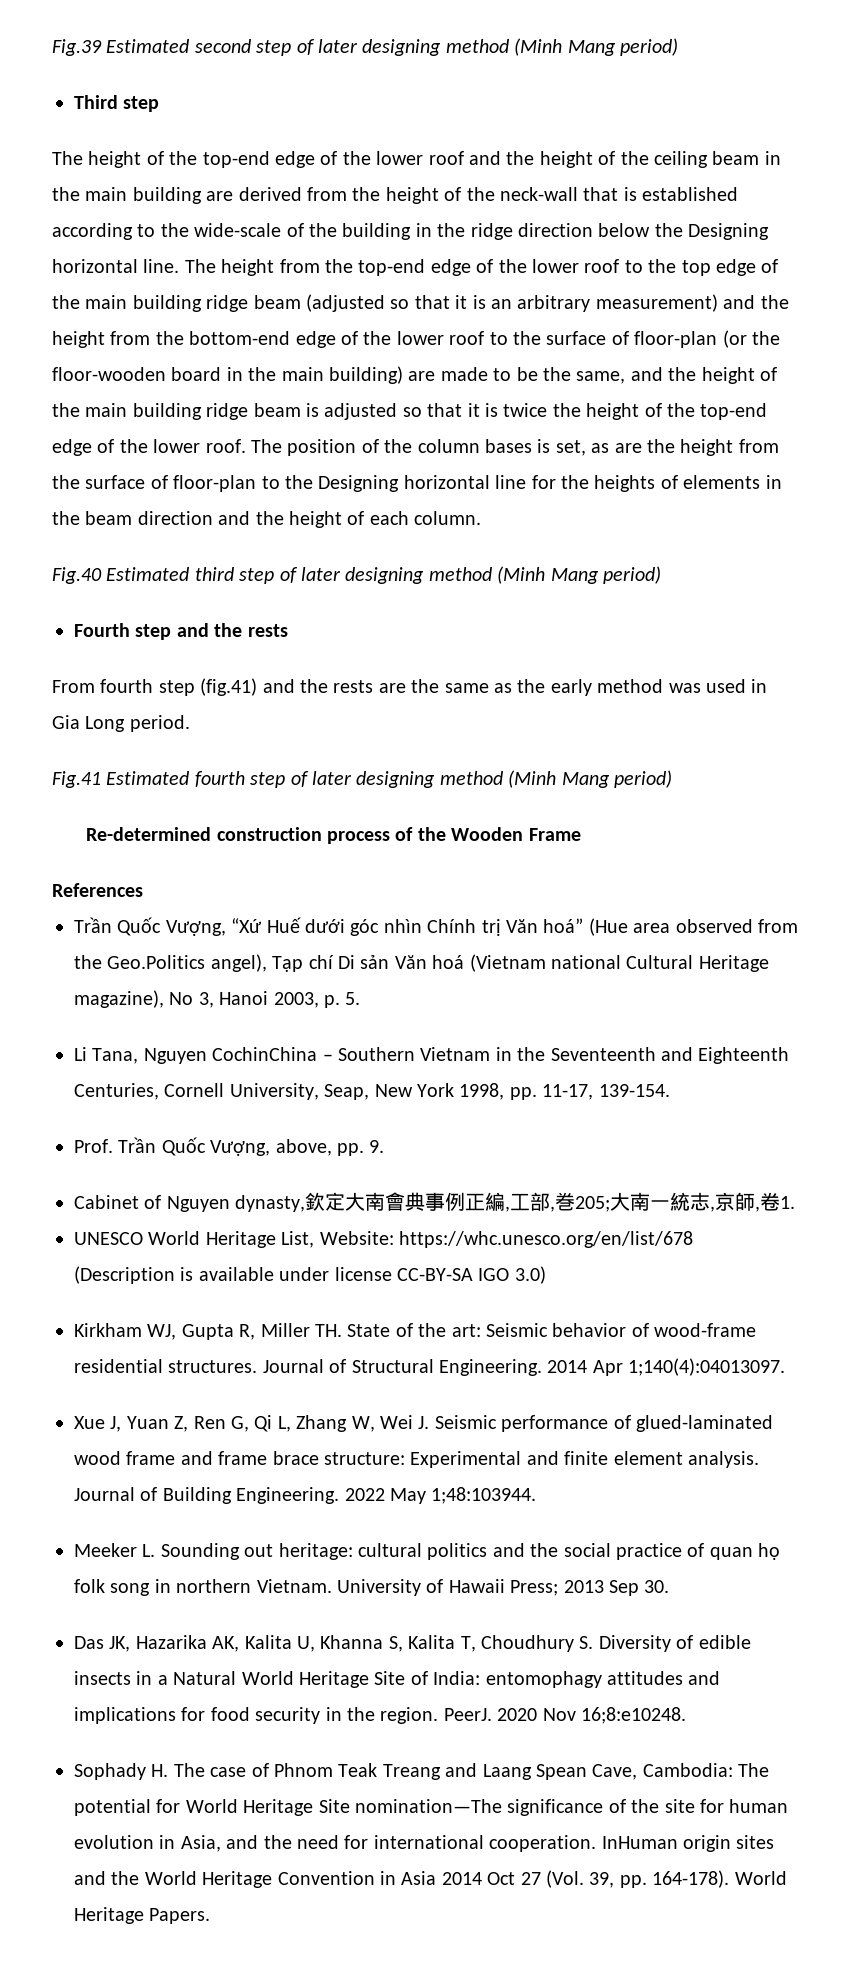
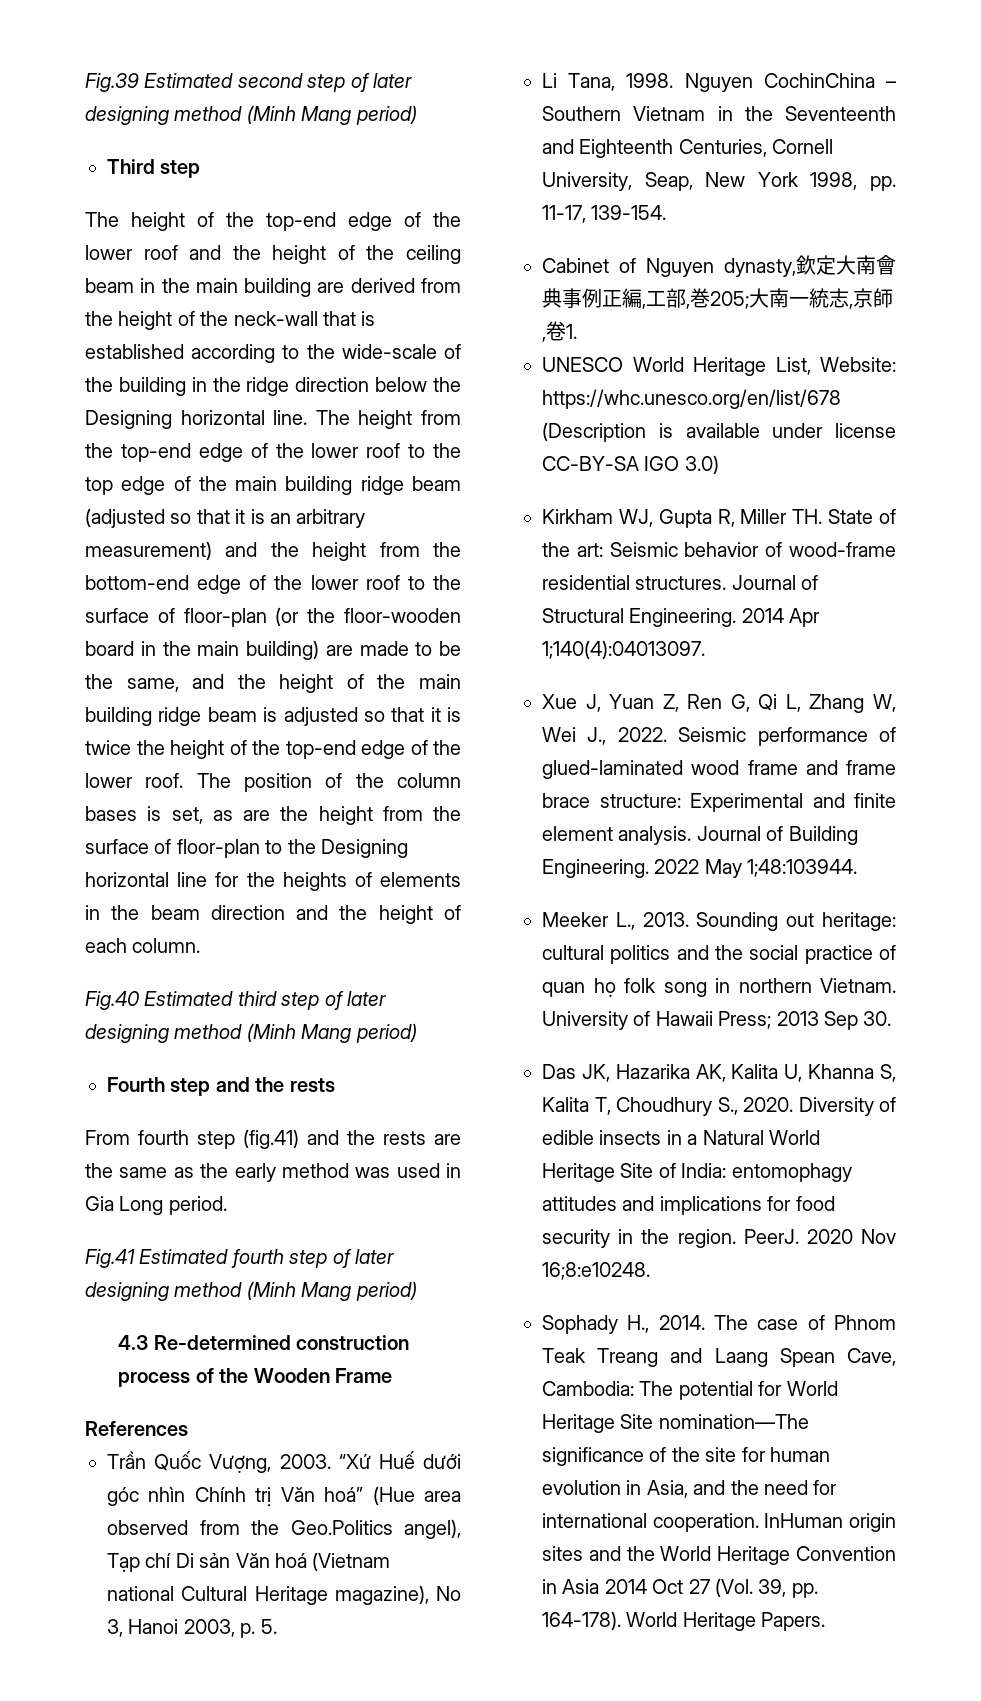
(672, 779) none -> [118,1335,149,1350] 4.3
(226, 928) none -> [279,1454,331,1469] 2003.
(139, 1056) none -> [626,73,674,88] 1998.
[74,1137,385,1156] // Prof. Trần Quốc Vượng, above, pp. 9. -> (667, 212) none
[418,1416,430,1429] J. -> [587,727,667,745] J., 2022.
[142,1544,156,1557] L. -> [615,912,689,930] L., 2013.
[579,1636,594,1649] S. -> [717,1097,793,1115] S., 2020.
[151,1764,169,1777] H. -> [627,1315,705,1333] H., 2014.

